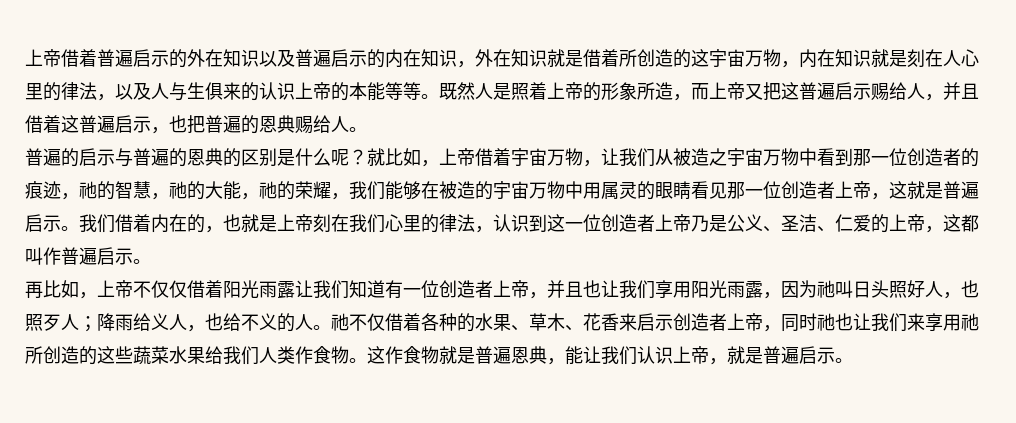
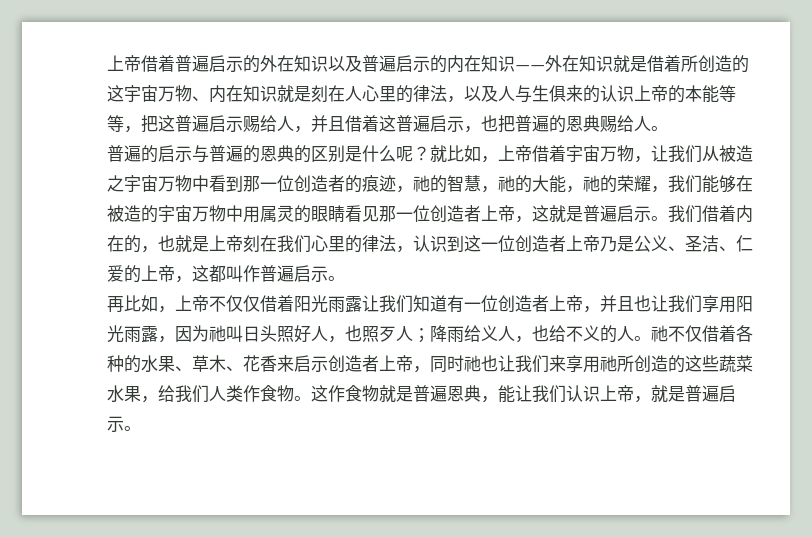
[457,61,475,68] ， -> [515,65,545,70] ——
[781,61,799,68] ， -> [192,96,209,101] 、
[421,82,763,101] 。既然人是照着上帝的形象所造，而上帝又 -> [124,126,141,133] ，
(205, 355) none -> [141,396,158,403] ，

